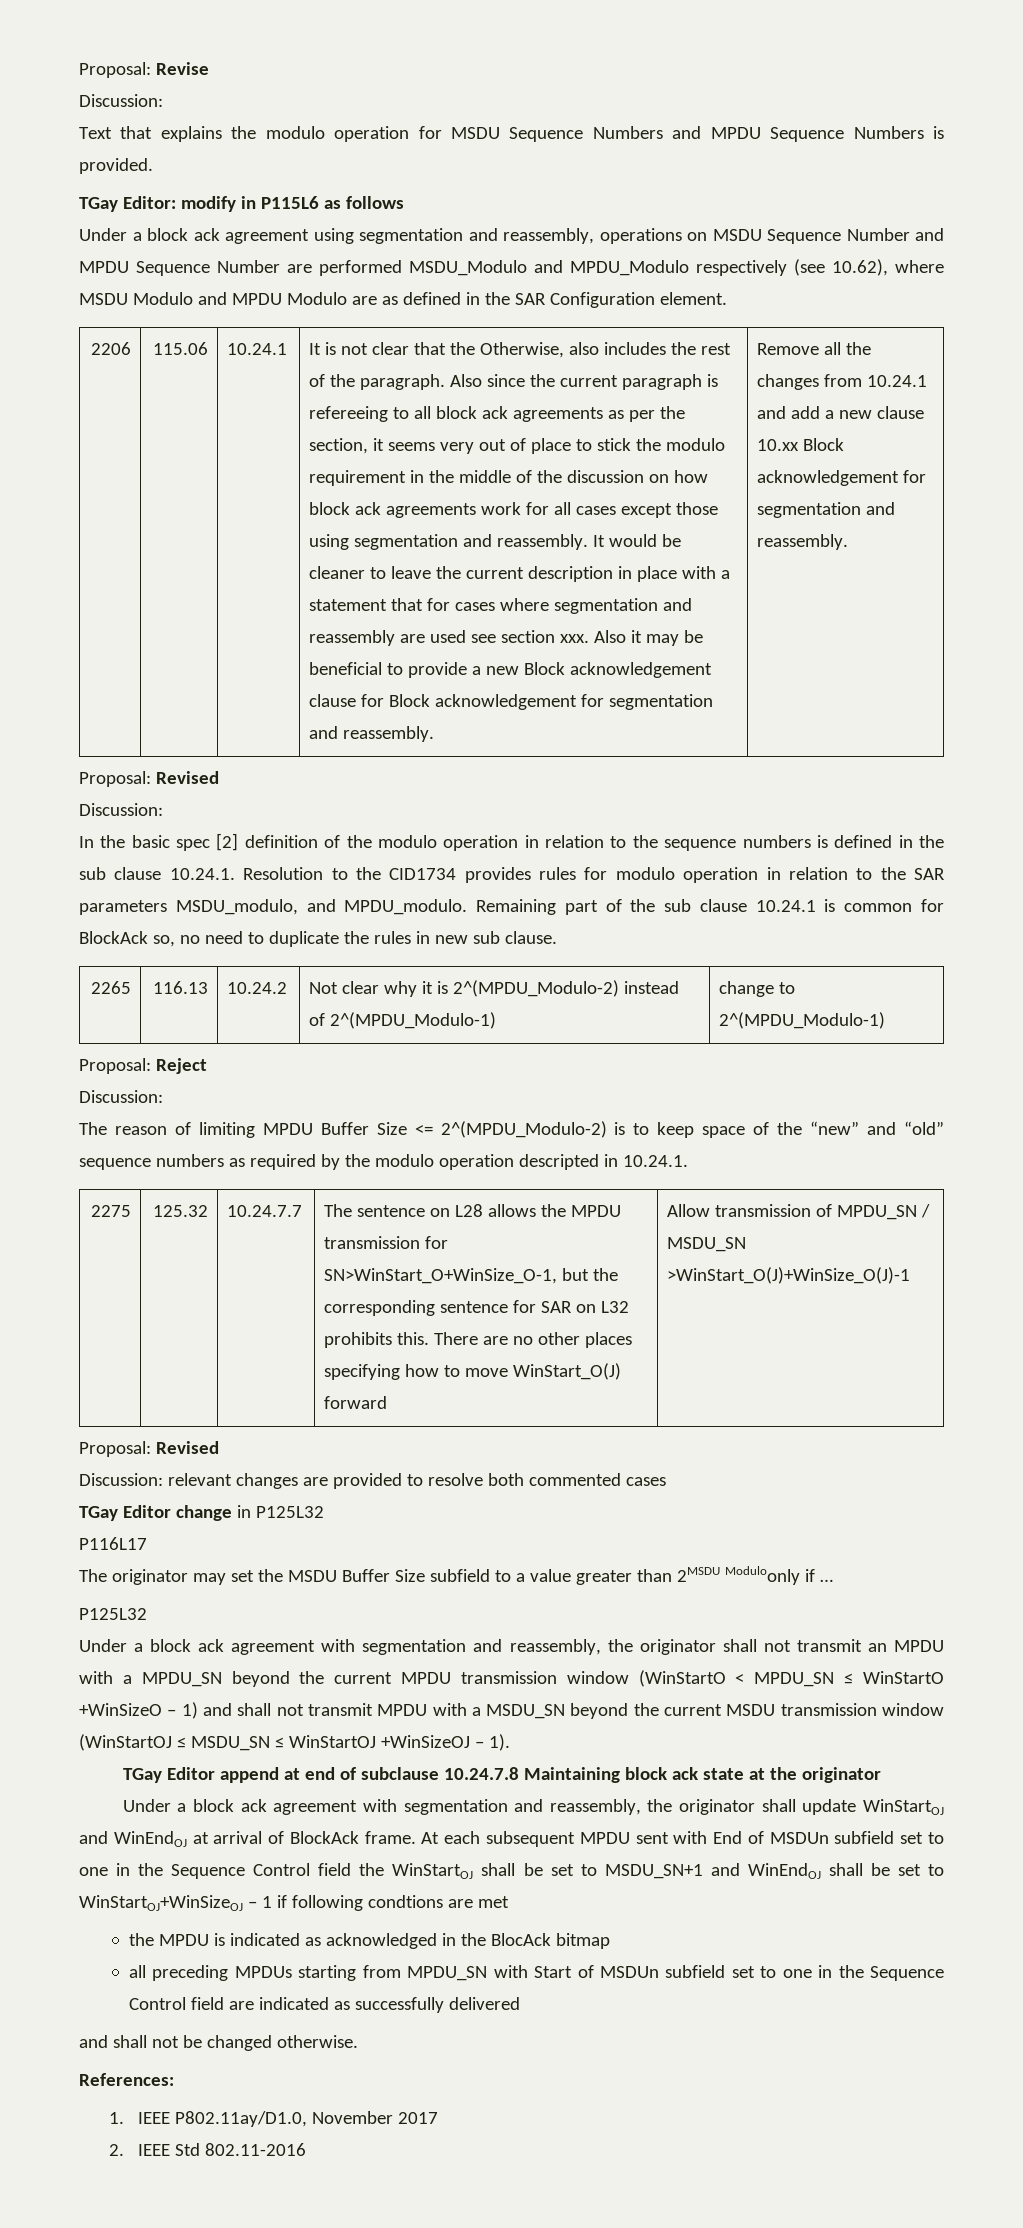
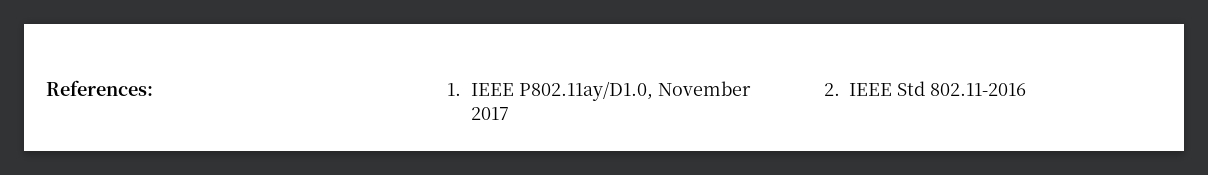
[79,62,209,78] [79,94,163,107] [79,126,945,142] [79,158,153,174] [79,196,404,212] [79,228,944,244] [79,259,944,276] [79,292,727,308] [90,342,131,355] [152,342,208,355] [227,343,288,355] [309,342,732,358] [309,374,719,390] [309,406,686,422] [309,438,726,454] [309,470,709,486] [309,502,719,518] [309,534,682,550] [309,566,731,582] [309,598,693,614] [309,630,704,646] [309,662,713,678] [309,694,714,710] [309,726,435,742] [757,342,872,355] [757,374,928,390] [757,406,925,419] [757,438,845,451] [757,470,927,486] [757,502,896,518] [757,534,849,550] [79,771,219,787] [79,803,163,816] [79,833,944,851] [79,867,945,883] [79,899,944,915] [79,931,557,947] [90,981,131,994] [152,981,208,994] [227,982,288,994] [309,980,680,997] [309,1012,497,1029] [719,981,796,997] [719,1012,886,1029] [79,1058,207,1074] [79,1090,163,1103] [79,1121,945,1138] [79,1154,688,1170] [90,1205,131,1217] [152,1205,208,1217] [227,1205,303,1217] [324,1204,622,1217] [324,1236,449,1249] [324,1268,619,1284] [324,1300,630,1316] [324,1332,633,1348] [324,1363,622,1380] [324,1396,388,1409] [667,1204,931,1220] [667,1237,747,1252] [667,1267,911,1284] [79,1441,219,1457] [79,1473,666,1489] [79,1505,324,1521] [79,1537,147,1550] [79,1566,833,1585] [79,1608,147,1620] [79,1639,944,1655] [79,1670,944,1687] [79,1702,944,1719] [79,1734,510,1751] [122,1767,881,1783] [122,1799,944,1815] [79,1831,945,1847] [79,1863,944,1879] [79,1895,509,1911] [128,1933,610,1949] [128,1965,944,1981] [128,1997,520,2013] [79,2035,358,2051] Proposal: Revise // Discussion: // Text that explains the modulo operation for MSDU Sequence Numbers and MPDU Sequence Numbers is provided. // TGay Editor: modify in P115L6 as follows // Under a block ack agreement using segmentation and reassembly, operations on MSDU Sequence Number and MPDU Sequence Number are performed MSDU_Modulo and MPDU_Modulo respectively (see 10.62), where MSDU Modulo and MPDU Modulo are as defined in the SAR Configuration element. // 2206 | 115.06 | 10.24.1 | It is not clear that the Otherwise, also includes the rest of the paragraph. Also since the current paragraph is refereeing to all block ack agreements as per the section, it seems very out of place to stick the modulo requirement in the middle of the discussion on how block ack agreements work for all cases except those using segmentation and reassembly. It would be cleaner to leave the current description in place with a statement that for cases where segmentation and reassembly are used see section xxx. Also it may be beneficial to provide a new Block acknowledgement clause for Block acknowledgement for segmentation and reassembly. | Remove all the changes from 10.24.1 and add a new clause 10.xx Block acknowledgement for segmentation and reassembly. // Proposal: Revised // Discussion: // In the basic spec [2] definition of the modulo operation in relation to the sequence numbers is defined in the sub clause 10.24.1. Resolution to the CID1734 provides rules for modulo operation in relation to the SAR parameters MSDU_modulo, and MPDU_modulo. Remaining part of the sub clause 10.24.1 is common for BlockAck so, no need to duplicate the rules in new sub clause. // 2265 | 116.13 | 10.24.2 | Not clear why it is 2^(MPDU_Modulo-2) instead of 2^(MPDU_Modulo-1) | change to 2^(MPDU_Modulo-1) // Proposal: Reject // Discussion: // The reason of limiting MPDU Buffer Size <= 2^(MPDU_Modulo-2) is to keep space of the “new” and “old” sequence numbers as required by the modulo operation descripted in 10.24.1. // 2275 | 125.32 | 10.24.7.7 | The sentence on L28 allows the MPDU transmission for SN>WinStart_O+WinSize_O-1, but the corresponding sentence for SAR on L32 prohibits this. There are no other places specifying how to move WinStart_O(J) forward | Allow transmission of MPDU_SN / MSDU_SN >WinStart_O(J)+WinSize_O(J)-1 // Proposal: Revised // Discussion: relevant changes are provided to resolve both commented cases // TGay Editor change in P125L32 // P116L17 // The originator may set the MSDU Buffer Size subfield to a value greater than 2MSDU Moduloonly if … // P125L32 // Under a block ack agreement with segmentation and reassembly, the originator shall not transmit an MPDU with a MPDU_SN beyond the current MPDU transmission window (WinStartO < MPDU_SN ≤ WinStartO +WinSizeO – 1) and shall not transmit MPDU with a MSDU_SN beyond the current MSDU transmission window (WinStartOJ ≤ MSDU_SN ≤ WinStartOJ +WinSizeOJ – 1). // TGay Editor append at end of subclause 10.24.7.8 Maintaining block ack state at the originator // Under a block ack agreement with segmentation and reassembly, the originator shall update WinStartOJ and WinEndOJ at arrival of BlockAck frame. At each subsequent MPDU sent with End of MSDUn subfield set to one in the Sequence Control field the WinStartOJ shall be set to MSDU_SN+1 and WinEndOJ shall be set to WinStartOJ+WinSizeOJ – 1 if following condtions are met // the MPDU is indicated as acknowledged in the BlocAck bitmap // all preceding MPDUs starting from MPDU_SN with Start of MSDUn subfield set to one in the Sequence Control field are indicated as successfully delivered // and shall not be changed otherwise. // -> (46, 88) none

